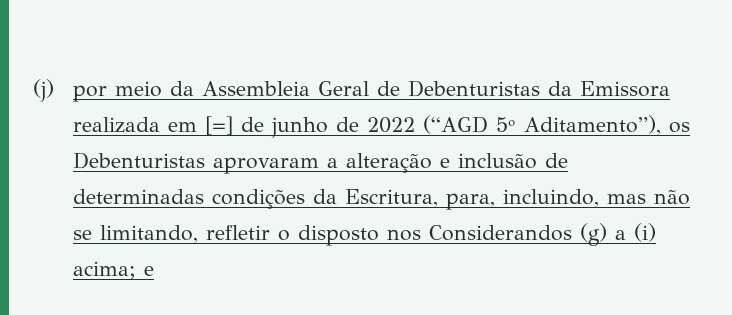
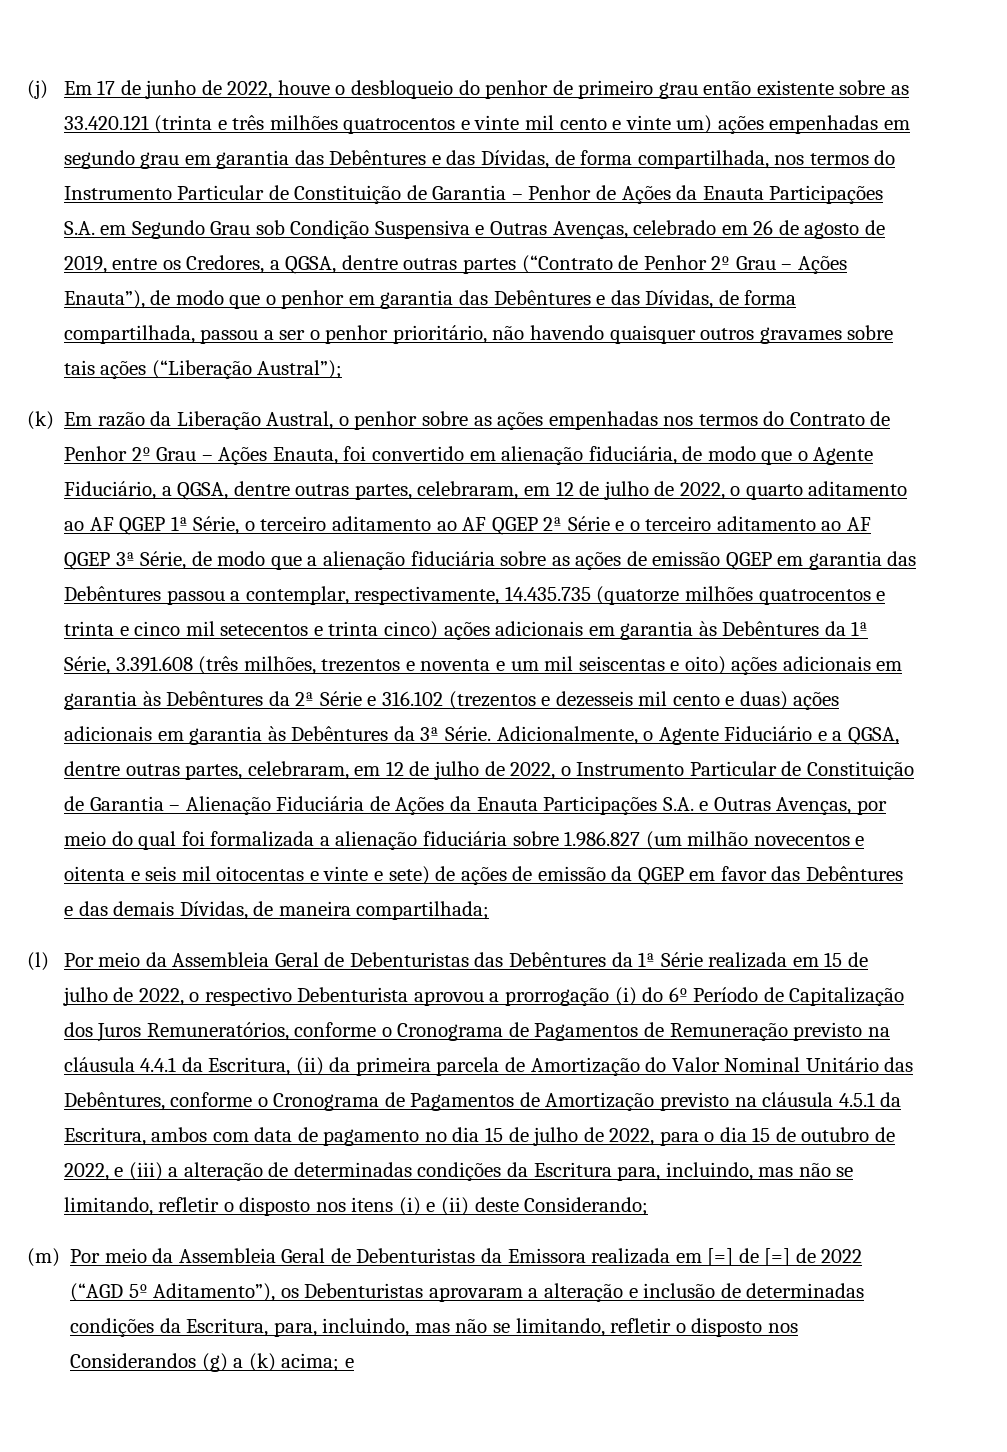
[72,85,107,102] por -> [63,80,909,99] [63,115,910,134] [63,150,896,169] [63,185,884,204] [63,220,885,239] [63,255,847,274] [63,290,797,309] [63,325,894,344] [63,360,343,379] [27,411,891,430] [64,446,874,465] [64,481,908,500] [64,516,871,535] [64,551,917,570] [64,586,886,605] [64,621,869,640] [64,656,903,675] [64,691,840,710] [64,726,899,745] [64,761,914,780] [64,796,887,815] [64,831,865,850] [64,866,903,885] [64,901,490,920] [27,952,868,971] [62,987,905,1006] [63,1022,890,1042] [63,1057,914,1076] [63,1092,902,1111] [63,1127,895,1146] [63,1162,854,1181] [63,1197,649,1216] [27,1248,101,1267] Em 17 de junho de 2022, houve o desbloqueio do penhor de primeiro grau então existente sobre as 33.420.121 (trinta e três milhões quatrocentos e vinte mil cento e vinte um) ações empenhadas em segundo grau em garantia das Debêntures e das Dívidas, de forma compartilhada, nos termos do Instrumento Particular de Constituição de Garantia – Penhor de Ações da Enauta Participações S.A. em Segundo Grau sob Condição Suspensiva e Outras Avenças, celebrado em 26 de agosto de 2019, entre os Credores, a QGSA, dentre outras partes (“Contrato de Penhor 2º Grau – Ações Enauta”), de modo que o penhor em garantia das Debêntures e das Dívidas, de forma compartilhada, passou a ser o penhor prioritário, não havendo quaisquer outros gravames sobre tais ações (“Liberação Austral”); // (k) Em razão da Liberação Austral, o penhor sobre as ações empenhadas nos termos do Contrato de Penhor 2º Grau – Ações Enauta, foi convertido em alienação fiduciária, de modo que o Agente Fiduciário, a QGSA, dentre outras partes, celebraram, em 12 de julho de 2022, o quarto aditamento ao AF QGEP 1ª Série, o terceiro aditamento ao AF QGEP 2ª Série e o terceiro aditamento ao AF QGEP 3ª Série, de modo que a alienação fiduciária sobre as ações de emissão QGEP em garantia das Debêntures passou a contemplar, respectivamente, 14.435.735 (quatorze milhões quatrocentos e trinta e cinco mil setecentos e trinta cinco) ações adicionais em garantia às Debêntures da 1ª Série, 3.391.608 (três milhões, trezentos e noventa e um mil seiscentas e oito) ações adicionais em garantia às Debêntures da 2ª Série e 316.102 (trezentos e dezesseis mil cento e duas) ações adicionais em garantia às Debêntures da 3ª Série. Adicionalmente, o Agente Fiduciário e a QGSA, dentre outras partes, celebraram, em 12 de julho de 2022, o Instrumento Particular de Constituição de Garantia – Alienação Fiduciária de Ações da Enauta Participações S.A. e Outras Avenças, por meio do qual foi formalizada a alienação fiduciária sobre 1.986.827 (um milhão novecentos e oitenta e seis mil oitocentas e vinte e sete) de ações de emissão da QGEP em favor das Debêntures e das demais Dívidas, de maneira compartilhada; // (l) Por meio da Assembleia Geral de Debenturistas das Debêntures da 1ª Série realizada em 15 de julho de 2022, o respectivo Debenturista aprovou a prorrogação (i) do 6º Período de Capitalização dos Juros Remuneratórios, conforme o Cronograma de Pagamentos de Remuneração previsto na cláusula 4.4.1 da Escritura, (ii) da primeira parcela de Amortização do Valor Nominal Unitário das Debêntures, conforme o Cronograma de Pagamentos de Amortização previsto na cláusula 4.5.1 da Escritura, ambos com data de pagamento no dia 15 de julho de 2022, para o dia 15 de outubro de 2022, e (iii) a alteração de determinadas condições da Escritura para, incluindo, mas não se limitando, refletir o disposto nos itens (i) e (ii) deste Considerando; // (m) Por
[270,117,328,138] junho -> [764,1248,791,1266] [=]
[633,223,656,242] (i) -> [248,1353,276,1372] (k)

